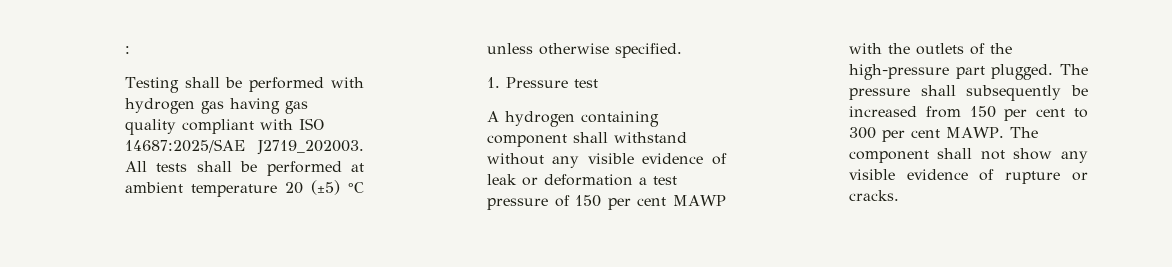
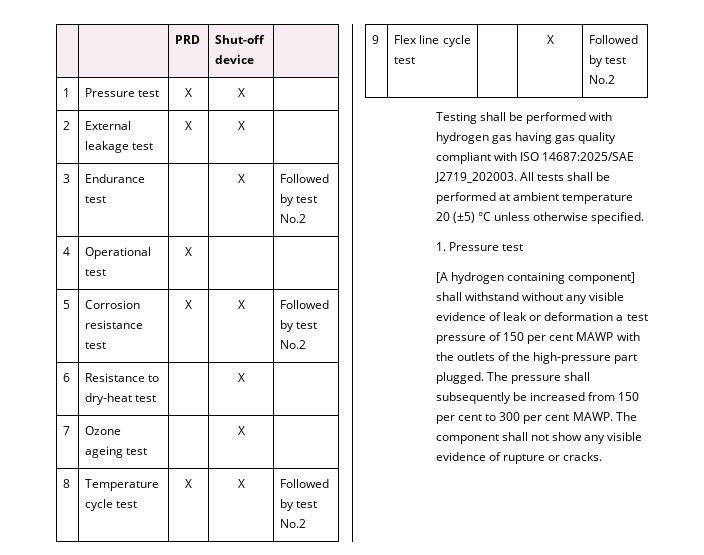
[124,46,130,54] : -> [175,35,201,44] [215,35,266,44] [215,55,255,64] [63,88,71,97] [85,88,160,97] [185,88,192,97] [237,88,245,97] [63,121,71,130] [85,121,132,130] [85,141,154,153] [185,121,192,130] [237,121,245,130] [63,174,71,183] [85,174,146,183] [85,196,107,203] [237,174,245,183] [280,174,330,183] [280,194,318,206] [280,214,307,223] [63,247,71,256] [85,247,152,259] [85,269,107,276] [185,247,192,256] [63,300,71,309] [85,300,141,309] [85,320,144,329] [85,342,107,349] [185,300,192,309] [237,300,245,309] [280,300,330,309] [280,320,318,332] [280,340,307,349] [63,373,71,382] [85,373,160,382] [85,393,157,405] [237,373,245,382] [63,426,71,435] [85,426,122,435] [85,446,148,458] [237,426,245,435] [63,479,71,488] [85,479,160,491] [85,499,138,511] [185,479,192,488] [237,479,245,488] [280,479,330,488] [280,499,318,511] [280,519,307,528] [372,35,380,44] [394,35,471,47] [394,57,416,64] [546,35,554,44] [589,35,639,44] [589,55,627,67] [589,75,616,84] | | PRD | Shut-off device | // 1 | Pressure test | X | X | // 2 | External leakage test | X | X | // 3 | Endurance test | | X | Followed by test No.2 // 4 | Operational test | X | | // 5 | Corrosion resistance test | X | X | Followed by test No.2 // 6 | Resistance to dry-heat test | | X | // 7 | Ozone ageing test | | X | // 8 | Temperature cycle test | X | X | Followed by test No.2 // 9 | Flex line cycle test | | X | Followed by test No.2
[486,111,499,122] A -> [435,272,448,283] [A
[486,134,567,147] component -> [568,272,636,284] component]

